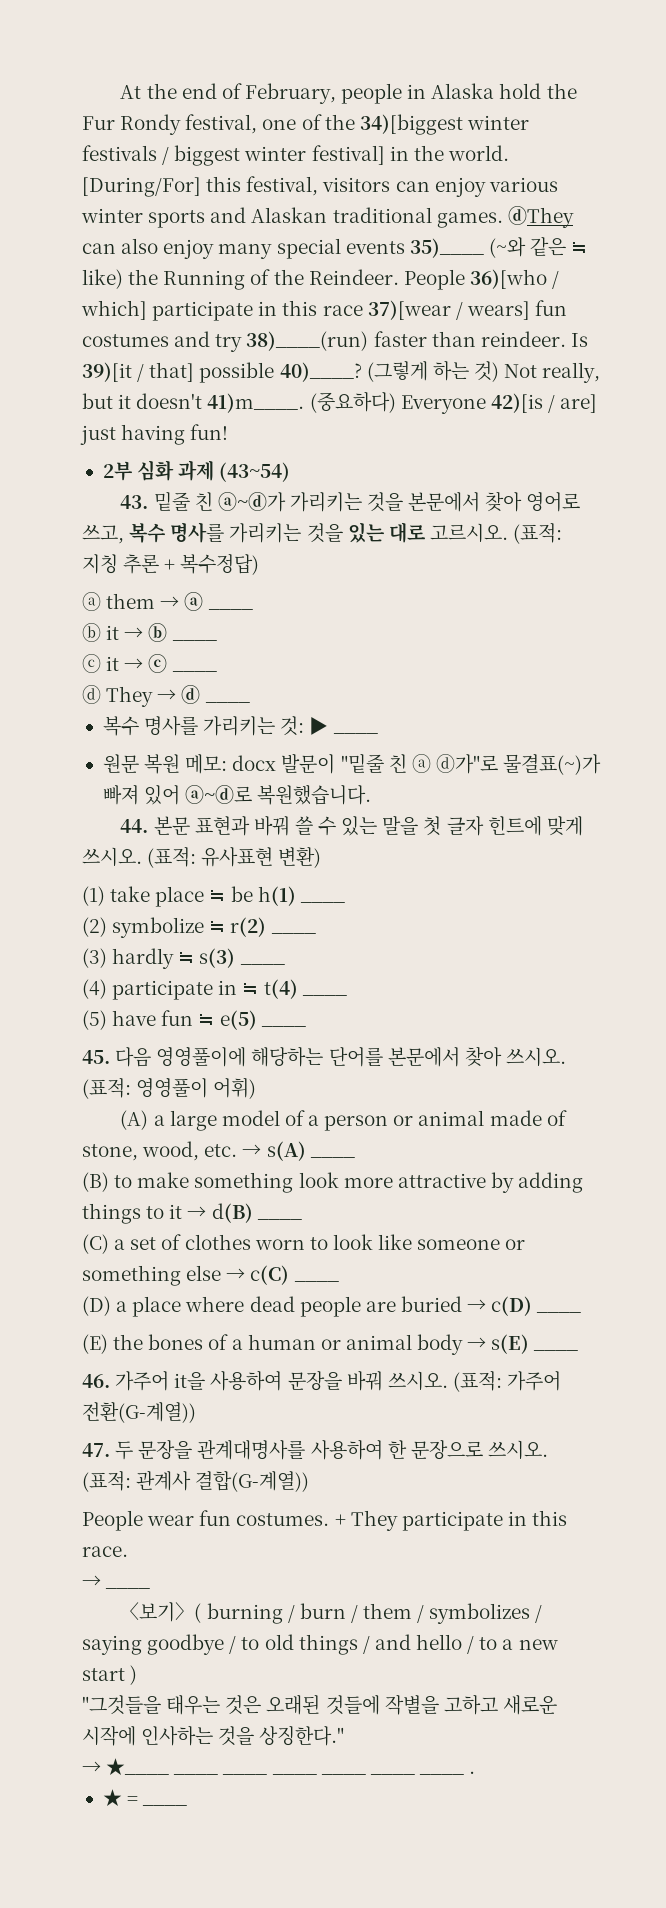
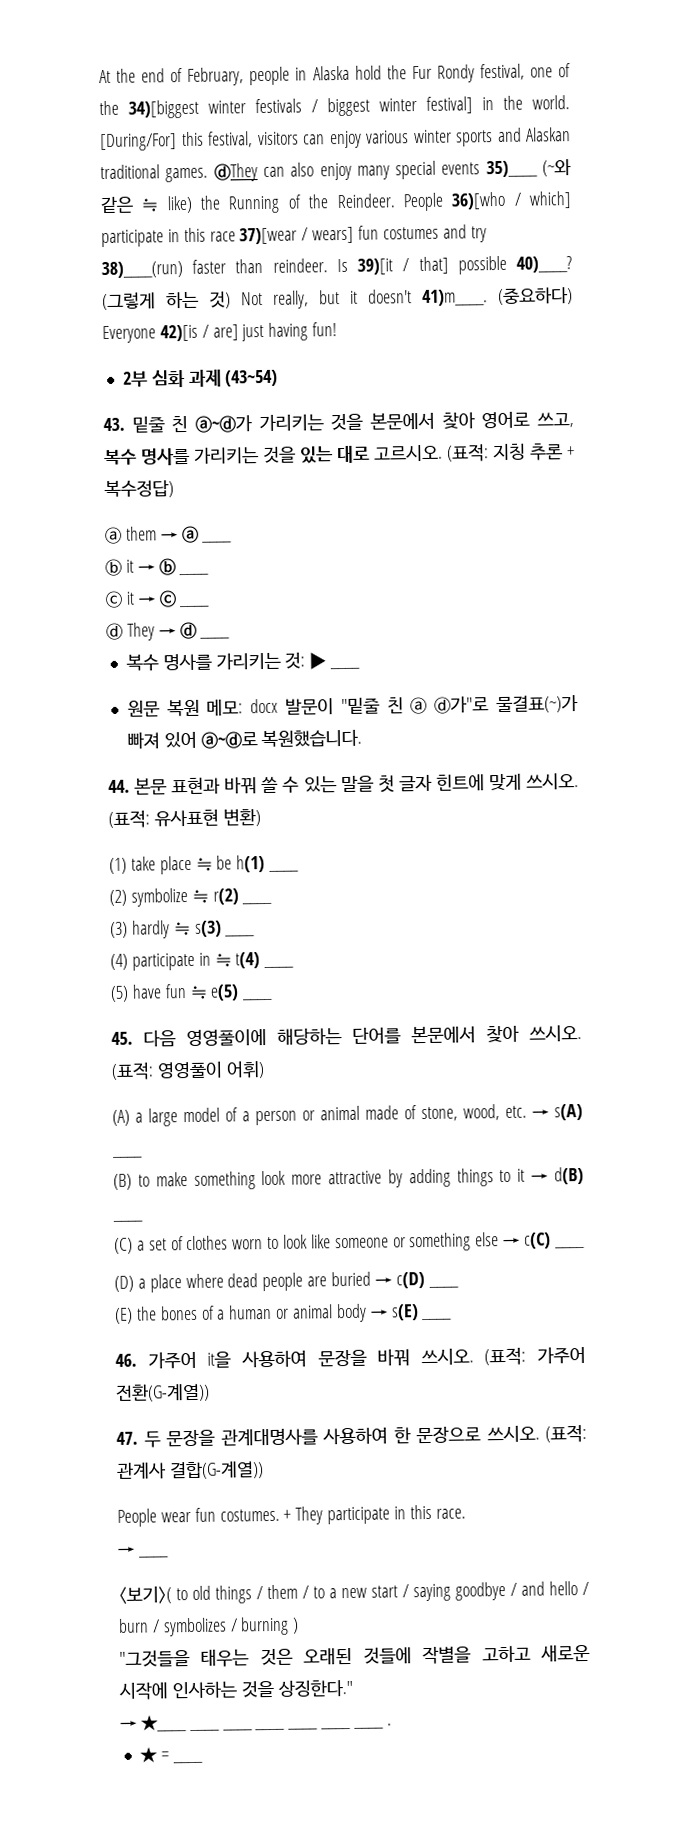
[206,1603,543,1624] [82,1634,237,1655] burning / burn / them / symbolizes / saying goodbye / -> (172, 1595) none
[374,1634,463,1650] and hello -> [267,1584,298,1600] them
(125, 1674) none -> [402,1581,589,1602] [118,1616,290,1637] / saying goodbye / and hello / burn / symbolizes / burning

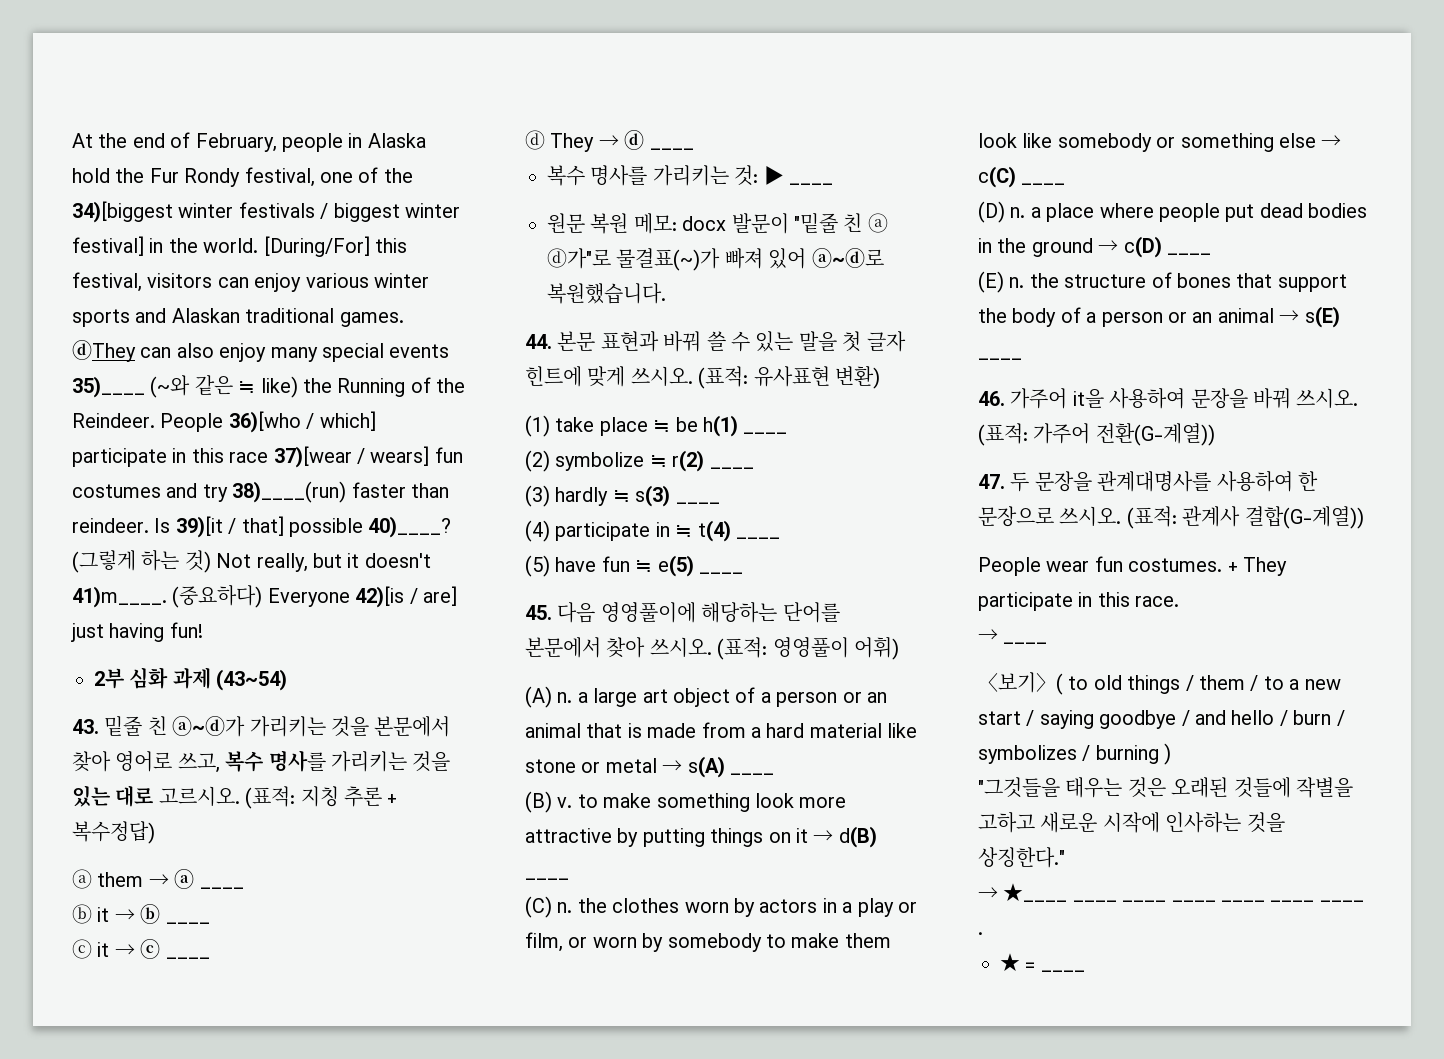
(130, 1117) none -> [557,692,573,703] n.
[183,1104,527,1126] model of a person or animal made of stone, wood, etc. -> [642,687,887,707] [525,722,918,738] [525,758,657,773] art object of a person or an animal that is made from a hard material like stone or metal
(132, 1181) none -> [557,797,573,808] v.
[408,1168,512,1188] adding things to -> [642,828,791,847] putting things on
[136,1235,280,1251] a set of clothes worn to -> [557,898,917,917] [525,932,891,952] n. the clothes worn by actors in a play or film, or worn by somebody to make them
[334,1237,389,1249] someone -> [1057,133,1152,152] somebody
(134, 1283) none -> [1010,207,1026,218] n.
[227,1271,459,1292] [114,1303,367,1324] dead people are buried → c(D) ____ // (E) the bones of a human or animal body -> [1159,203,1368,222] [978,236,1211,258] [978,271,1347,293] [978,307,1274,327] people put dead bodies in the ground → c(D) ____ // (E) n. the structure of bones that support the body of a person or an animal

